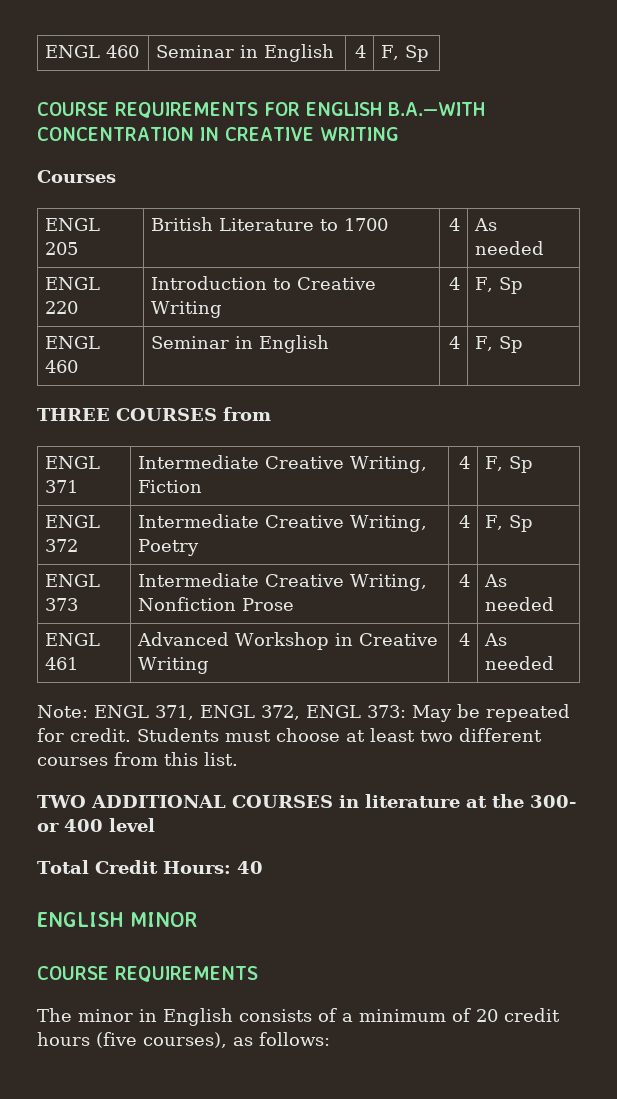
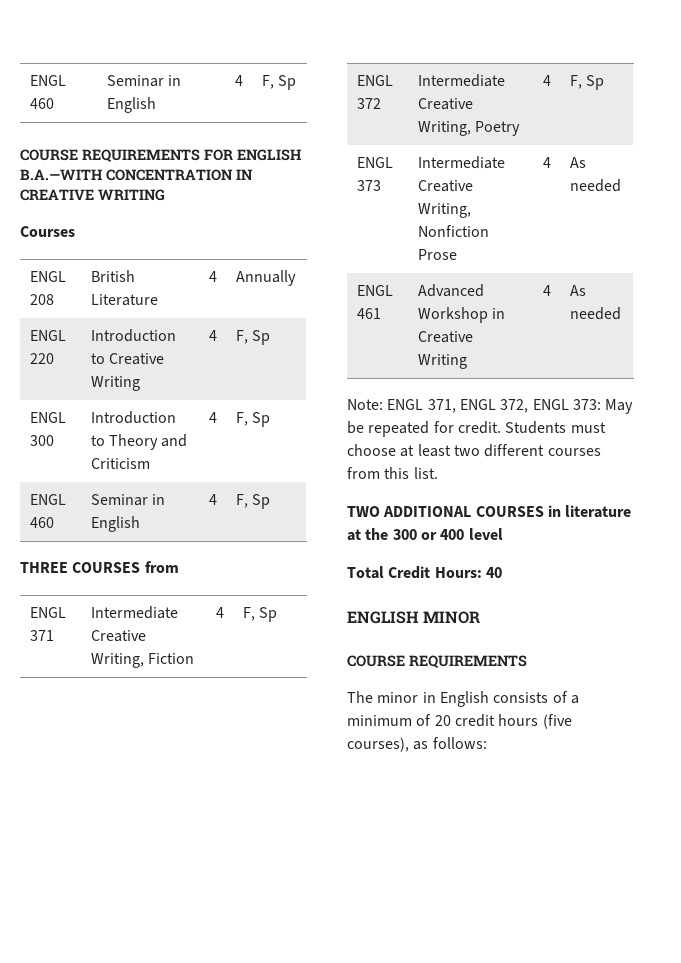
[45,242,79,255] 205 -> [29,294,54,305] 208
[320,218,389,231] [448,218,460,231] [474,218,498,231] [475,241,545,255] to 1700 | 4 | As needed -> [209,271,218,282] [235,270,296,286] | 4 | Annually
(524, 285) none -> [29,412,66,423] [29,435,54,446] [90,411,176,424] [90,434,188,450] [90,458,150,469] [209,412,218,423] [235,412,270,427] // ENGL 300 | Introduction to Theory and Criticism | 4 | F, Sp
[530,795,576,808] 300- -> [392,529,417,540] 300

